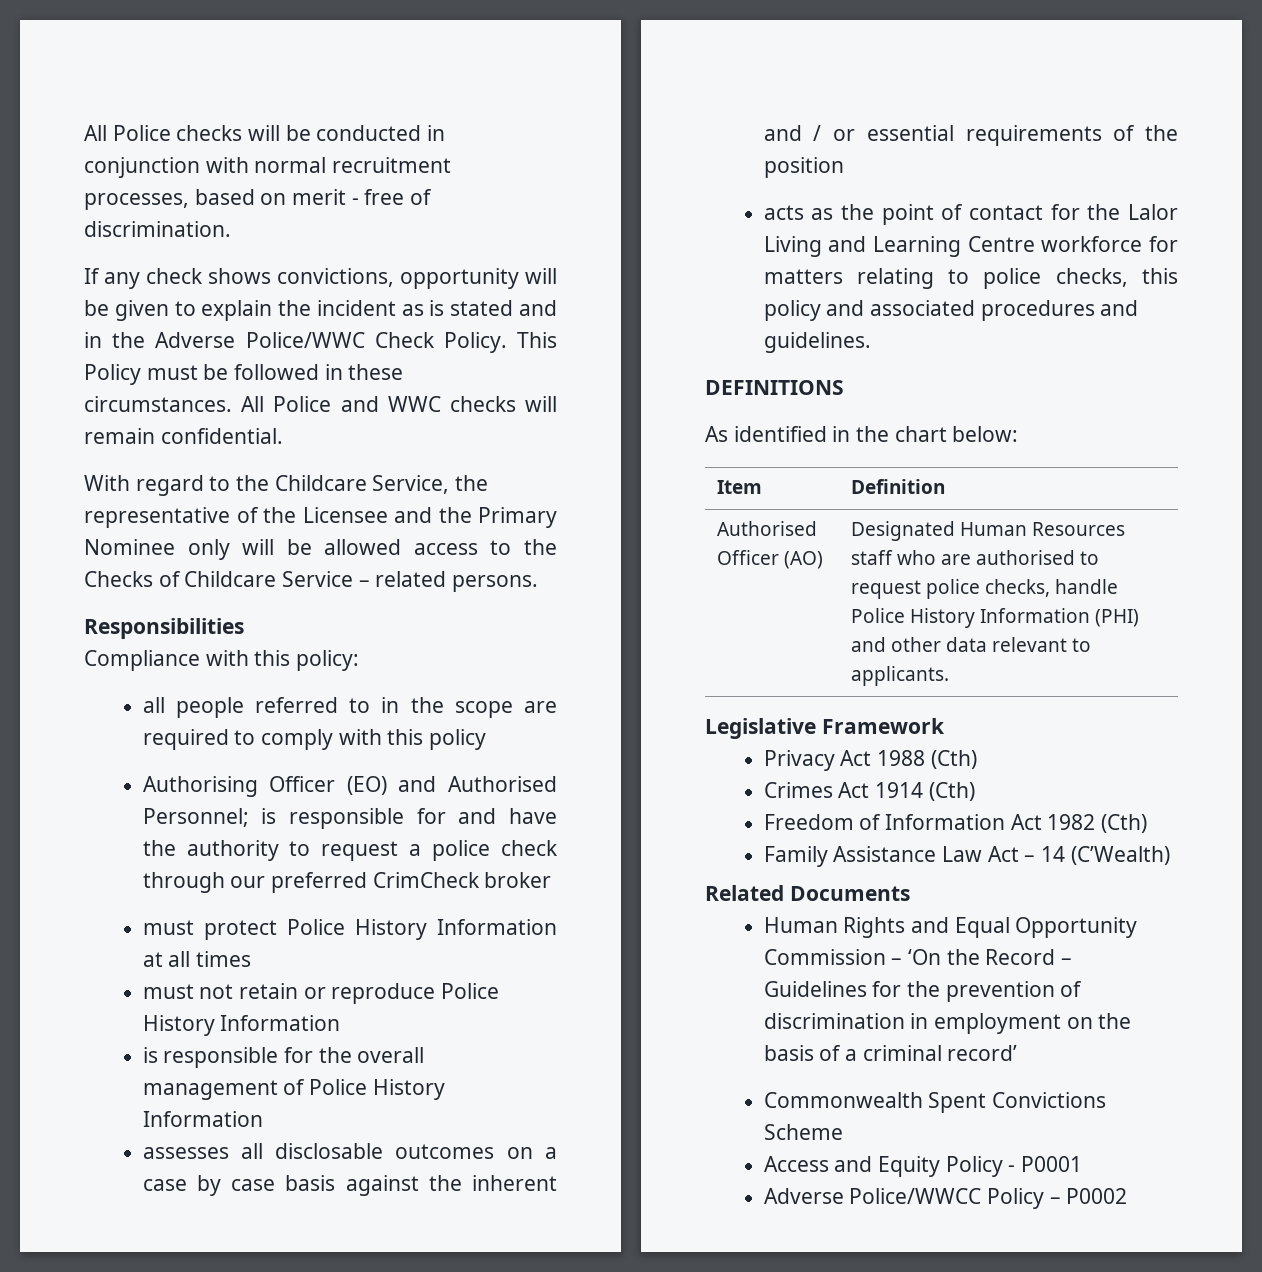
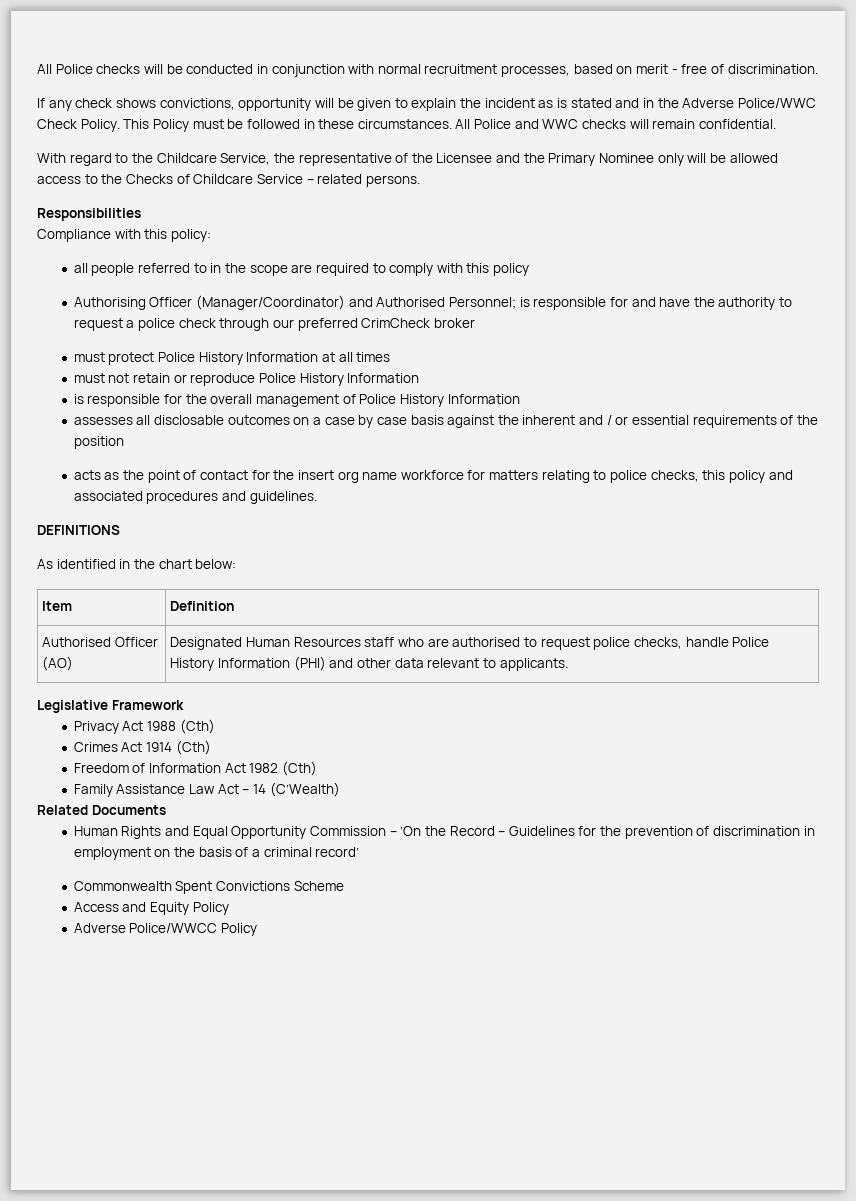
[346,776,387,795] (EO) -> [196,295,346,310] (Manager/Coordinator)
[1128,204,1178,220] [763,236,1035,257] Lalor Living and Learning Centre -> [297,470,398,483] insert org name
[1008,1156,1082,1172] - P0001 -> (229, 908) none
[1049,1188,1128,1204] – P0002 -> (258, 929) none

